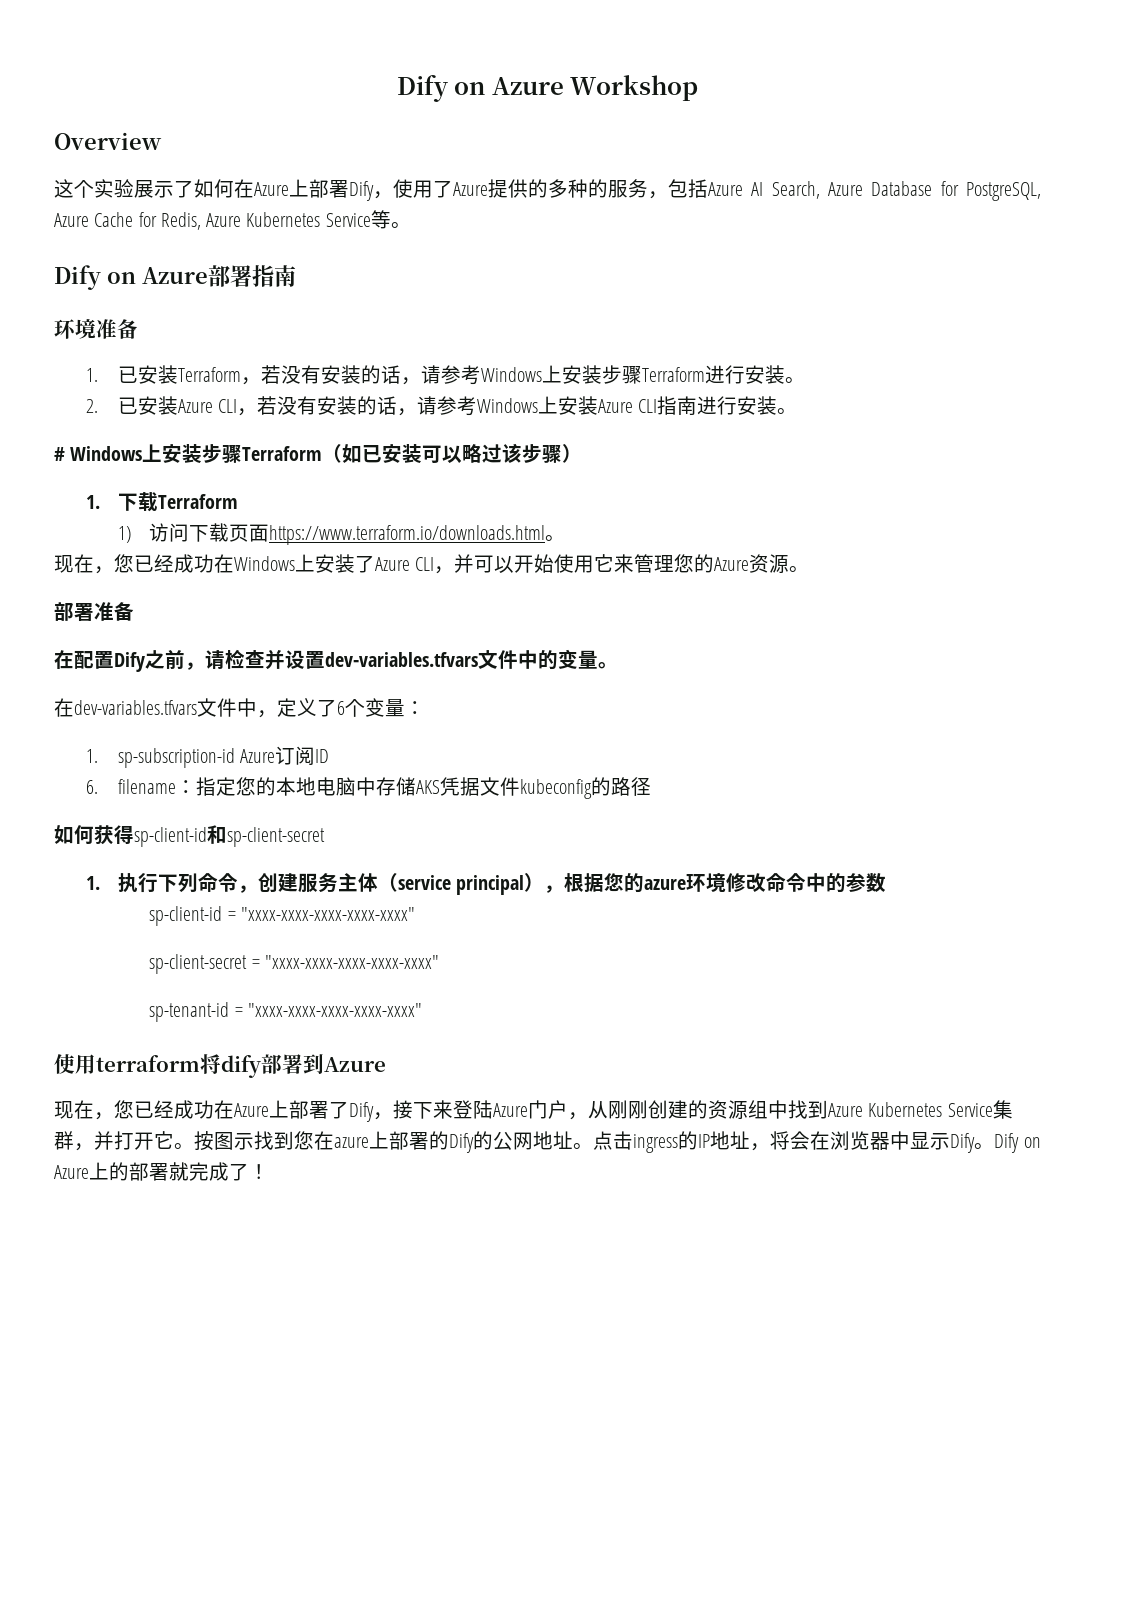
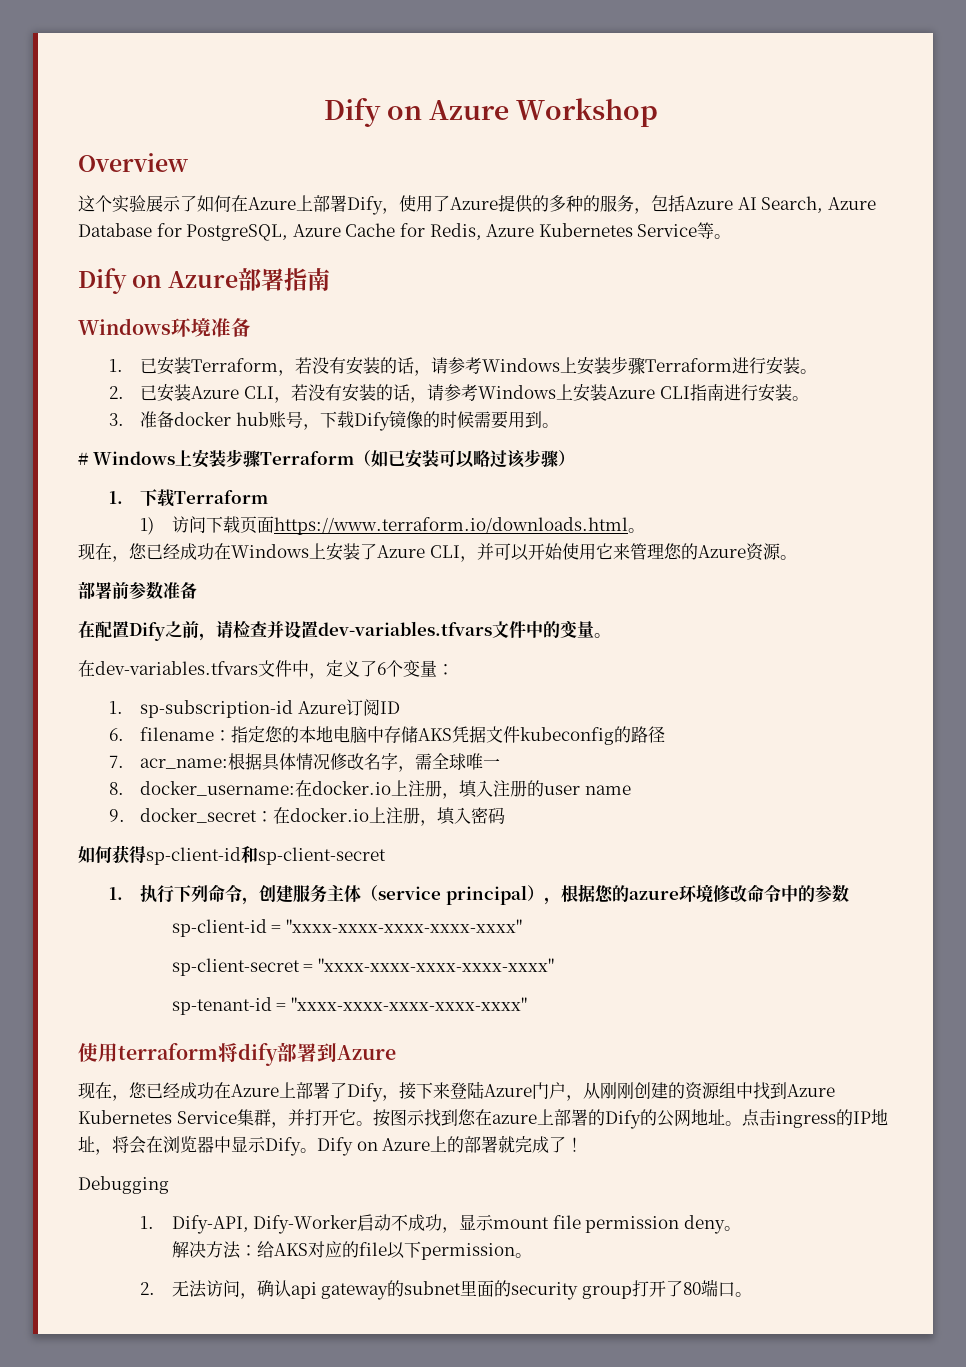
(296, 276) none -> [78,318,171,335] Windows
(798, 411) none -> [109,410,559,431] // 3.准备docker hub账号，下载Dify镜像的时候需要用到。
(94, 612) none -> [112,581,163,600] 前参数
(651, 786) none -> [109,753,501,772] [109,780,631,799] [109,807,506,826] // 7. acr_name:根据具体情况修改名字，需全球唯一 // 8. docker_username:在docker.io上注册，填入注册的user name // 9. docker_secret：在docker.io上注册，填入密码
(269, 1171) none -> [78,1176,169,1194] [140,1214,741,1234] [171,1241,532,1260] [140,1279,752,1300] // Debugging // 1. Dify-API, Dify-Worker启动不成功，显示mount file permission deny。 // 解决方法：给AKS对应的file以下permission。 // 2.无法访问，确认api gateway的subnet里面的security group打开了80端口。

